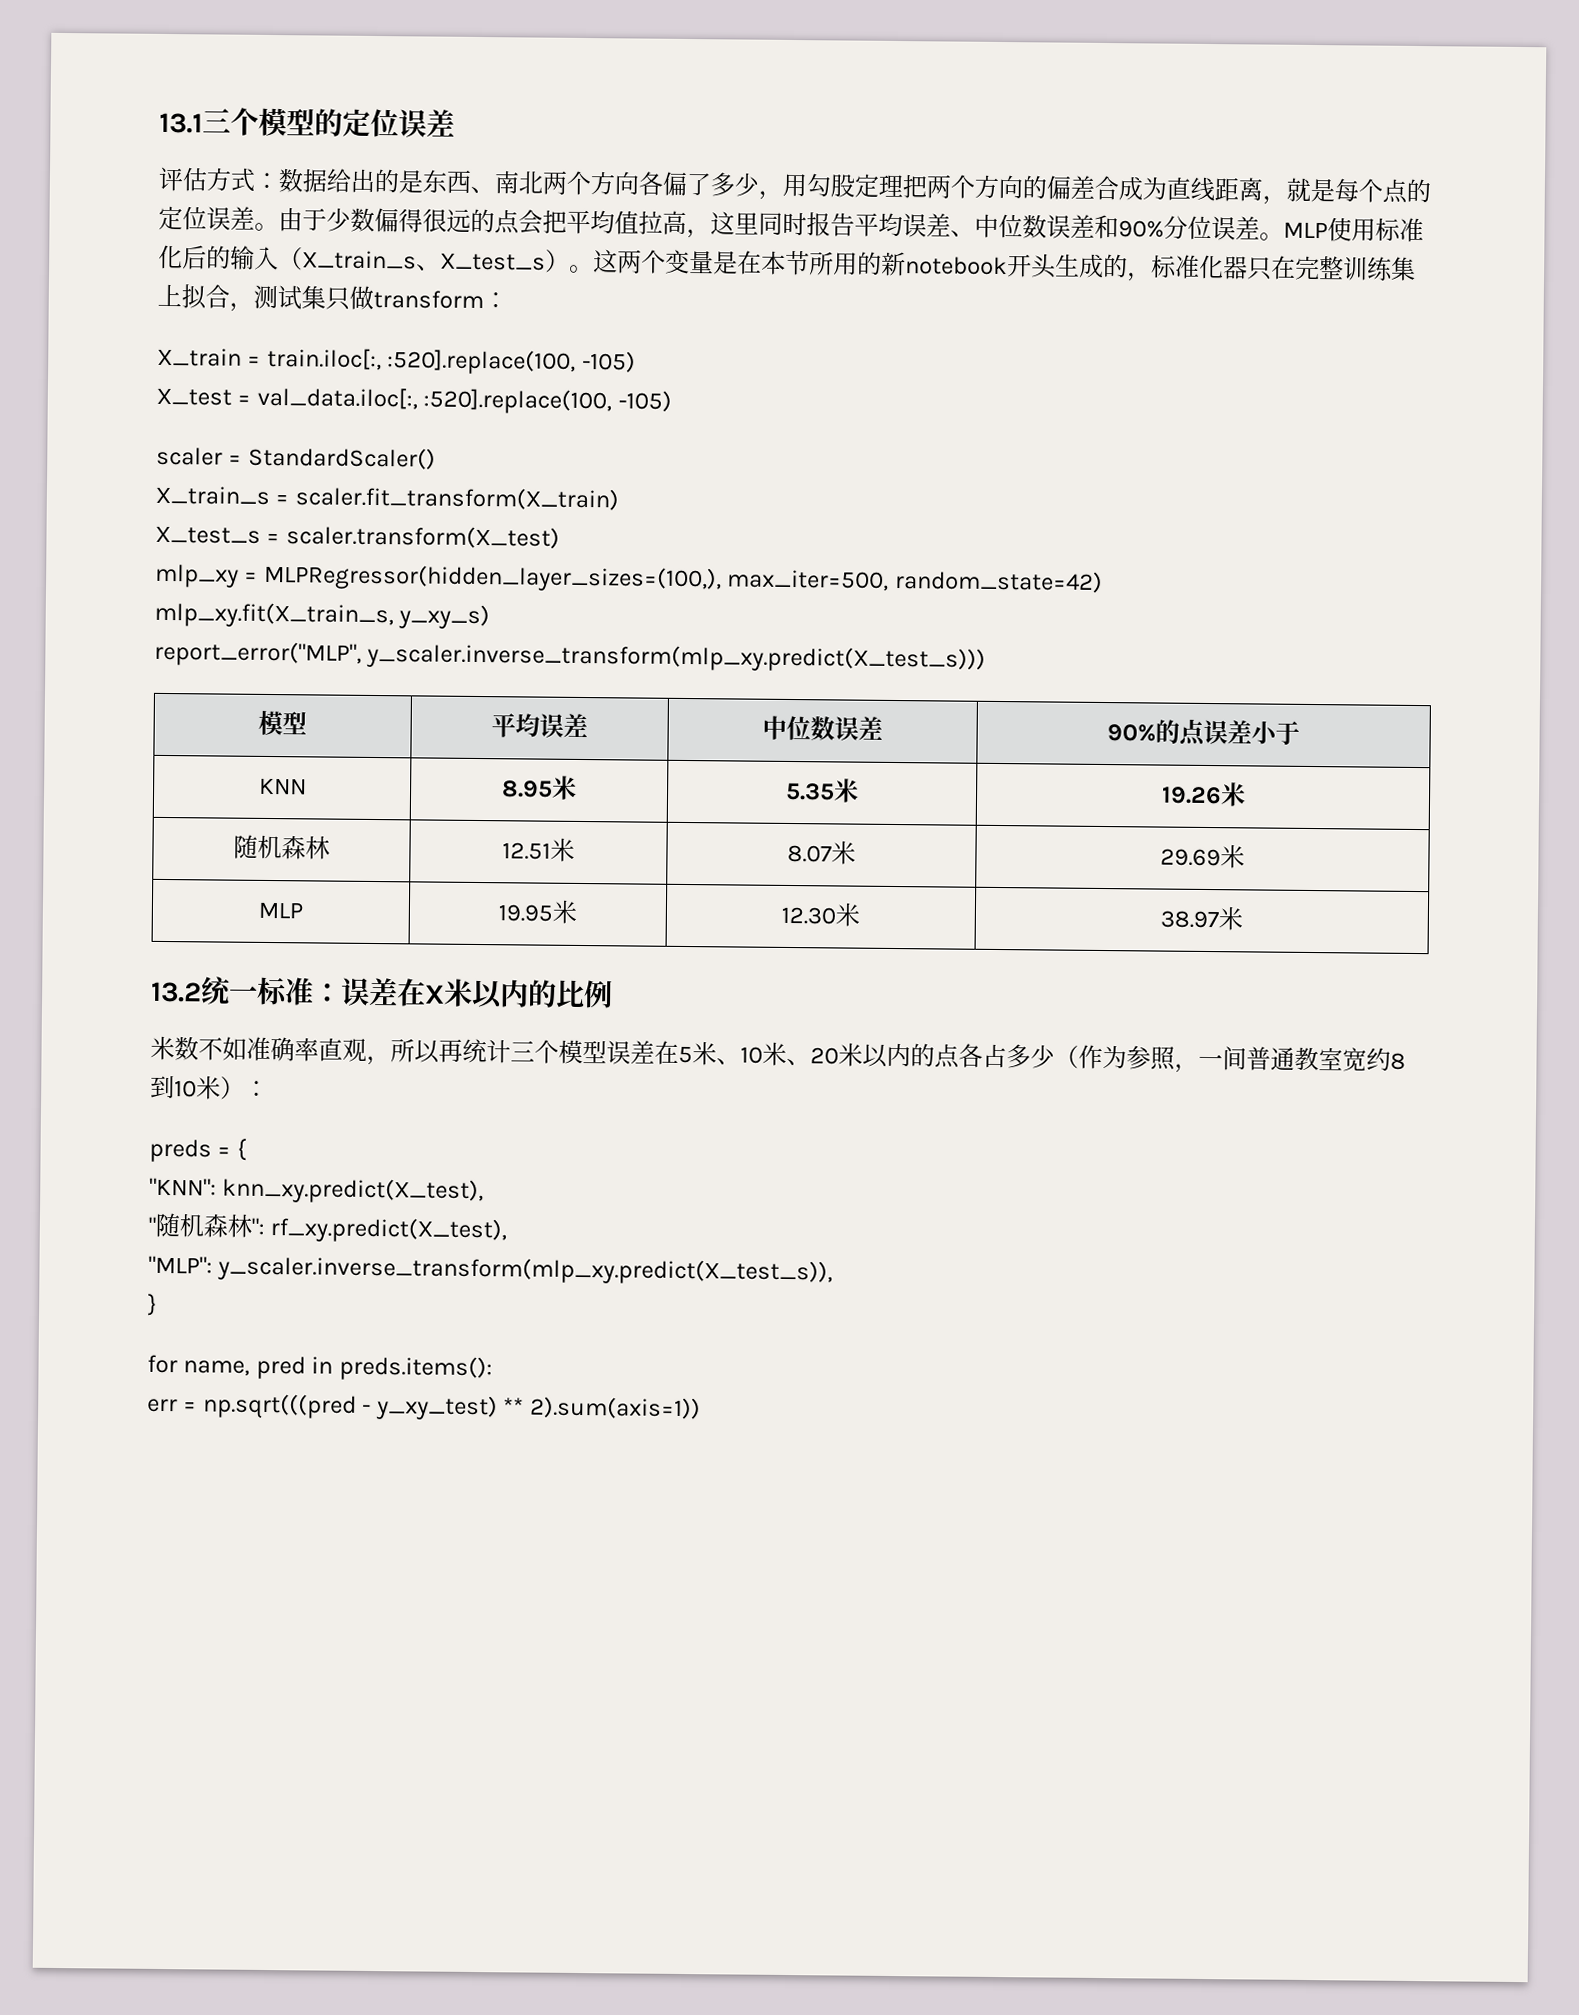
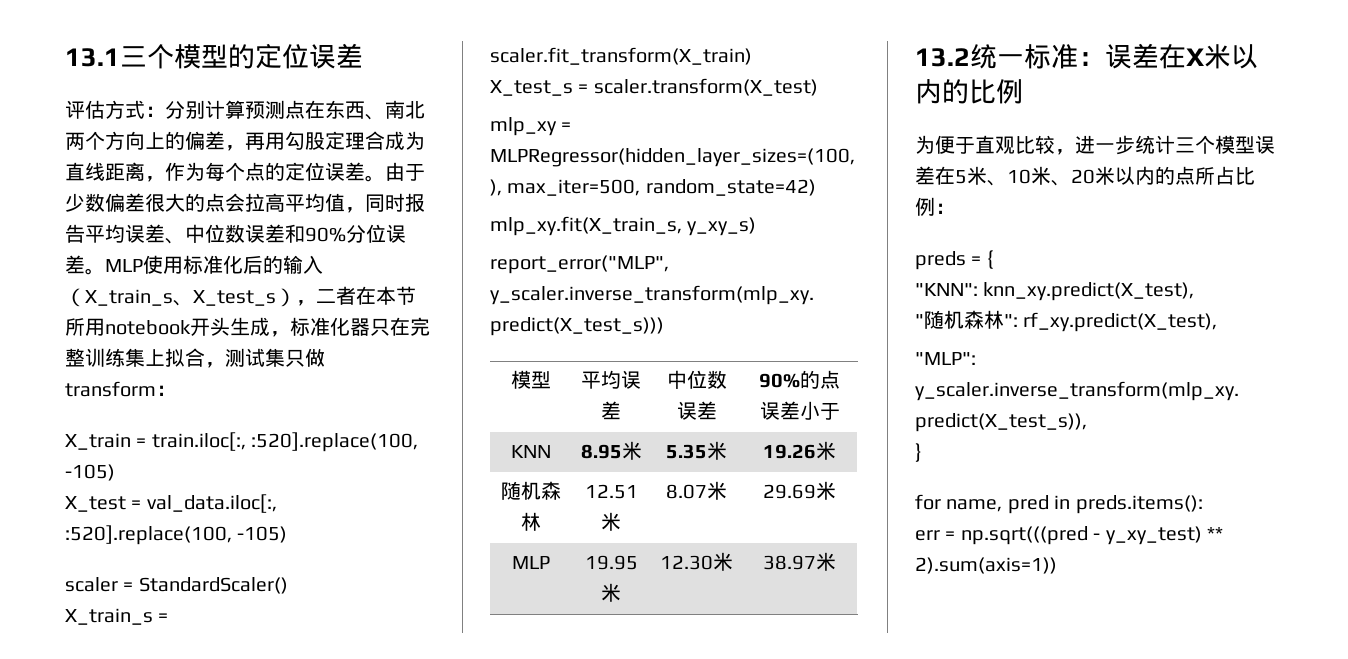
[278,168,424,194] 数据给出的是 -> [165,100,325,119] 分别计算预测点在
[638,171,1095,200] 各偏了多少，用勾股定理把两个方向的偏差 -> [145,131,365,151] 上的偏差，再用勾股定理
[1286,177,1335,203] 就是 -> [165,162,205,181] 作为
[398,208,759,239] 得很远的点会把平均值拉高，这里 -> [125,193,365,213] 差很大的点会拉高平均值，
[569,249,738,275] 。这两个变量是 -> [296,286,356,306] ，二者
[857,251,906,277] 的新 -> (105, 327) none
[1103,253,1128,279] 的 -> (270, 326) none
[150,1035,463,1066] 米数不如准确率直观，所以再 -> [915,135,1135,155] 为便于直观比较，进一步
[958,1043,1406,1073] [150,1075,245,1100] 各占多少（作为参照，一间普通教室宽约8到10米） -> [1195,166,1255,185] [915,197,935,216] 所占比例

